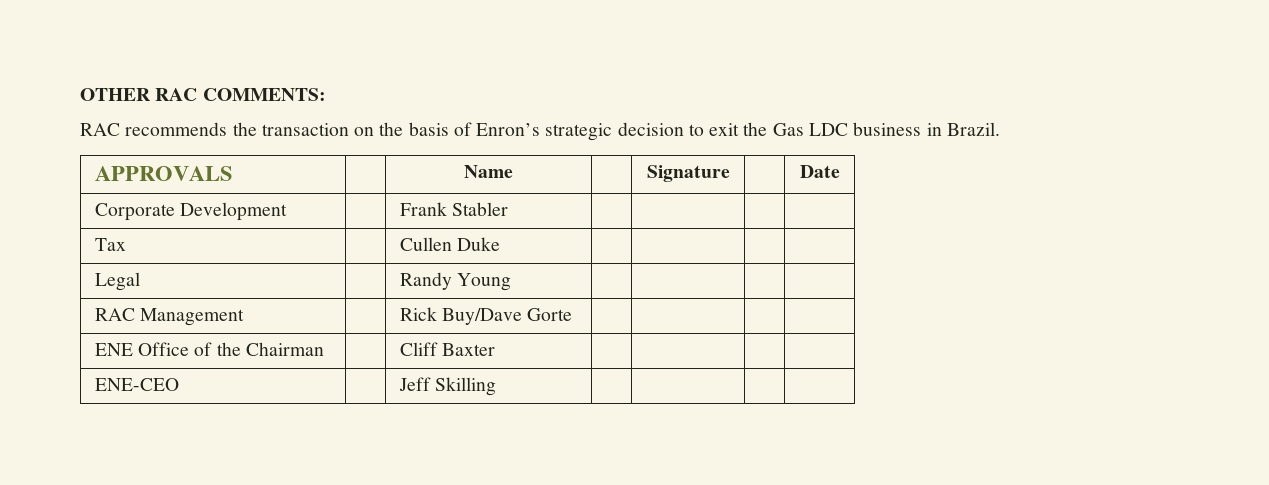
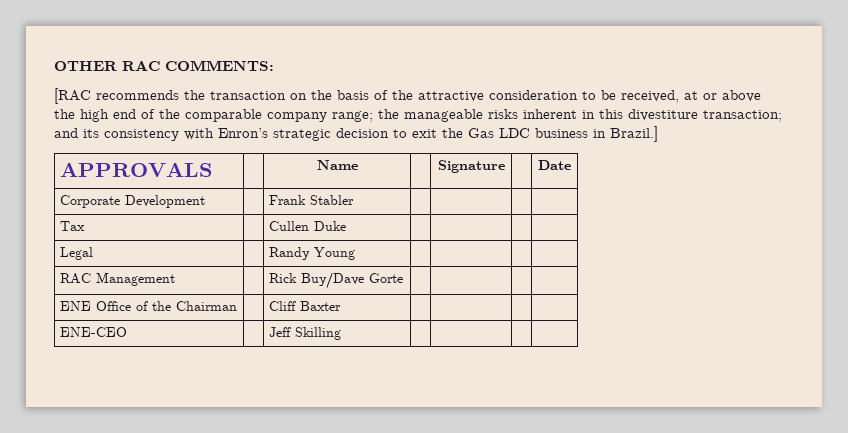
[80,123,120,136] RAC -> [54,88,91,104] [RAC
(472, 129) none -> [392,90,761,103] [54,109,782,122] [54,128,214,141] the attractive consideration to be received, at or above the high end of the comparable company range; the manageable risks inherent in this divestiture transaction; and its consistency with
[946,122,1000,136] Brazil. -> [610,126,658,142] Brazil.]

